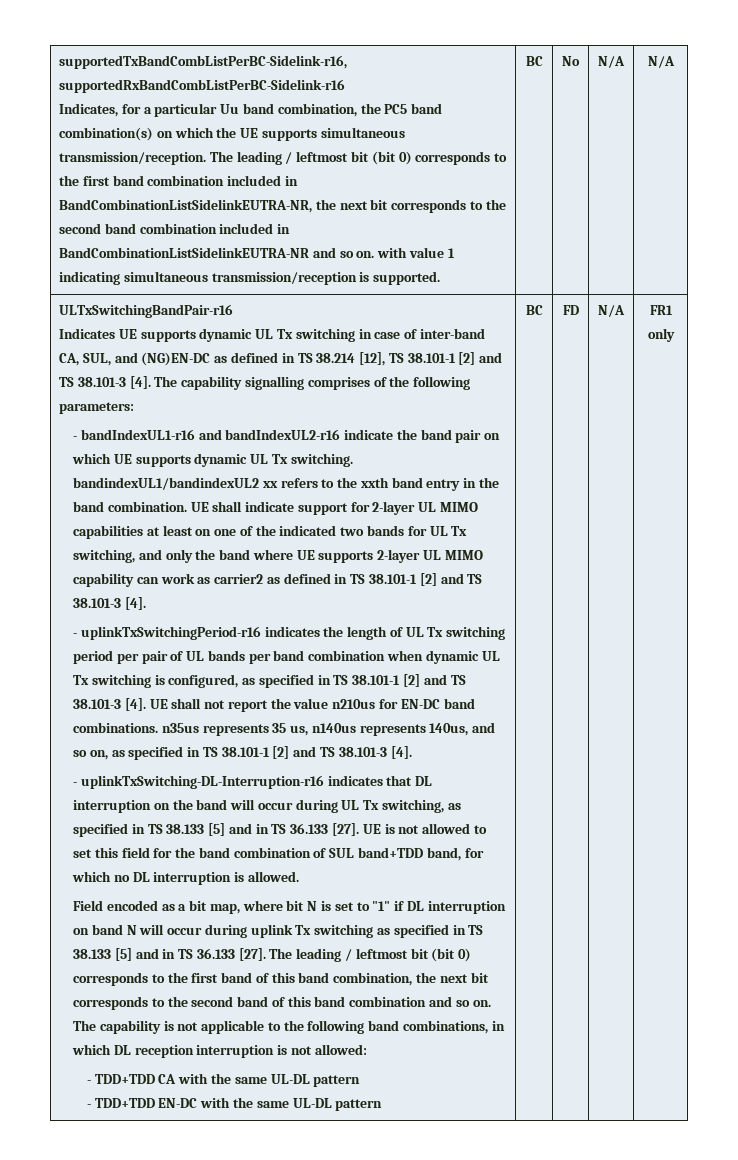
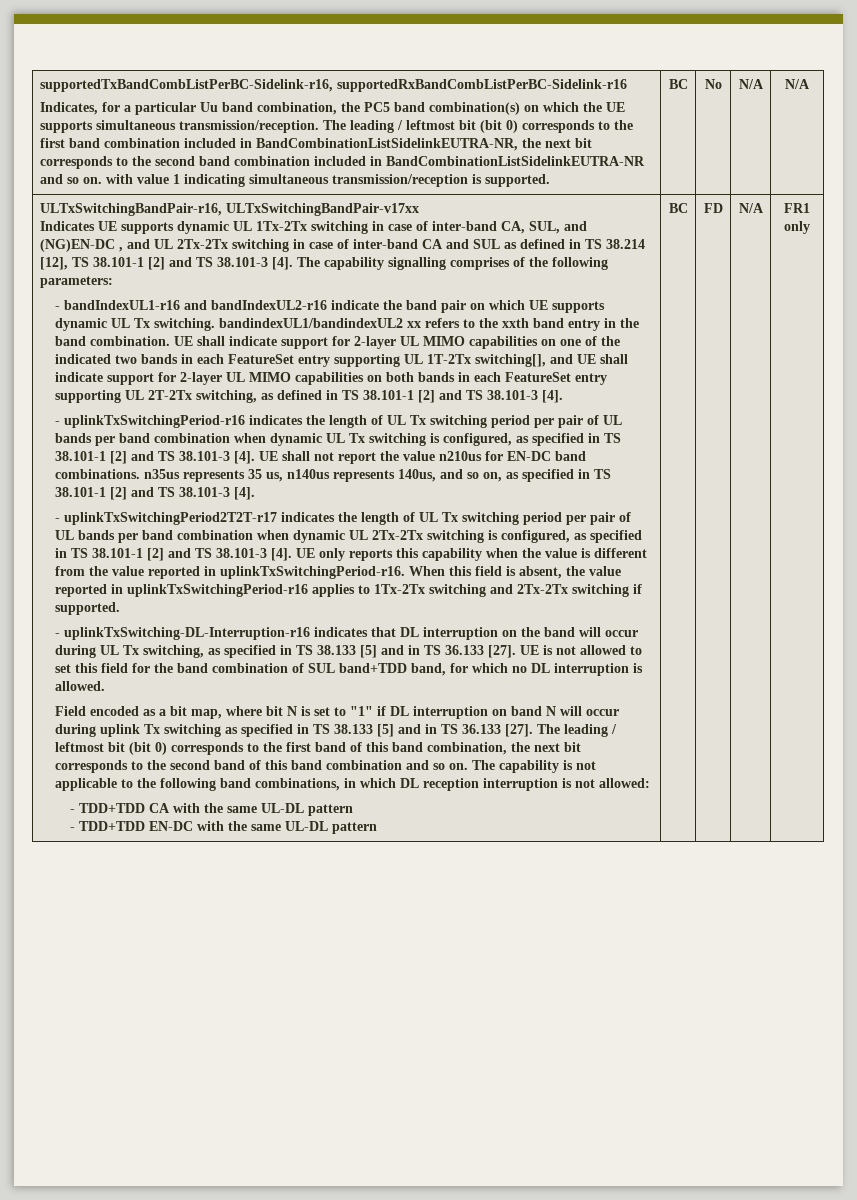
[59,304,234,318] ULTxSwitchingBandPair-r16 -> [39,203,419,216] ULTxSwitchingBandPair-r16, ULTxSwitchingBandPair-v17xx
[276,329,293,339] Tx -> [255,221,307,231] 1Tx-2Tx
(211, 359) none -> [118,239,500,252] , and UL 2Tx-2Tx switching in case of inter-band CA and SUL
[146,525,193,536] at least -> (538, 342) none
[407,526,468,536] [72,549,483,563] [72,573,264,587] for UL Tx switching, and only the band where UE supports 2-layer UL MIMO capability can work as carrier2 -> [180,354,628,367] [54,372,607,385] [54,390,257,403] in each FeatureSet entry supporting UL 1T-2Tx switching[], and UE shall indicate support for 2-layer UL MIMO capabilities on both bands in each FeatureSet entry supporting UL 2T-2Tx switching,
(412, 752) none -> [54,512,631,525] [54,530,642,543] [54,548,647,561] [54,566,621,579] [54,584,642,597] [54,602,120,615] // - uplinkTxSwitchingPeriod2T2T-r17 indicates the length of UL Tx switching period per pair of UL bands per band combination when dynamic UL 2Tx-2Tx switching is configured, as specified in TS 38.101-1 [2] and TS 38.101-3 [4]. UE only reports this capability when the value is different from the value reported in uplinkTxSwitchingPeriod-r16. When this field is absent, the value reported in uplinkTxSwitchingPeriod-r16 applies to 1Tx-2Tx switching and 2Tx-2Tx switching if supported.

